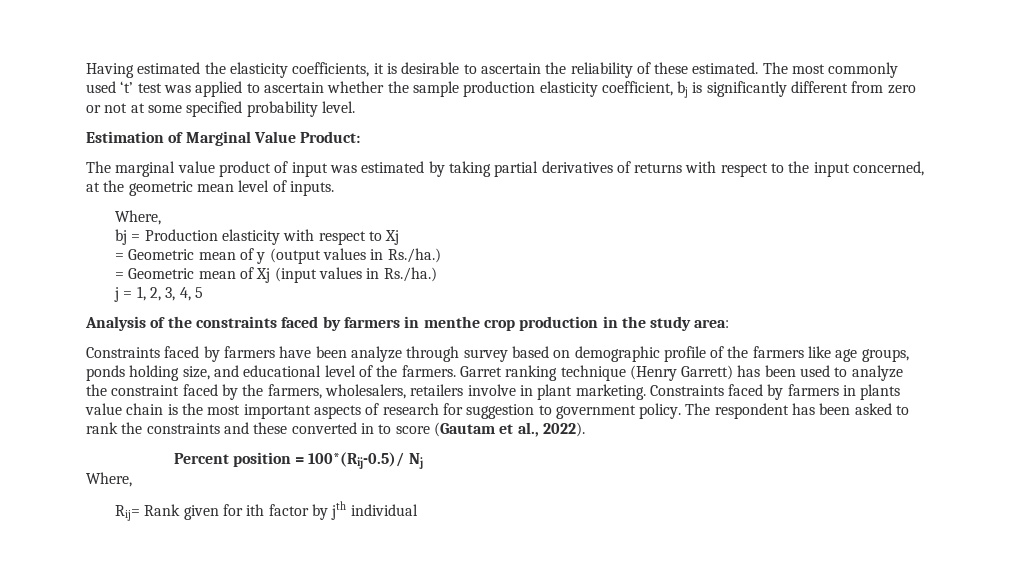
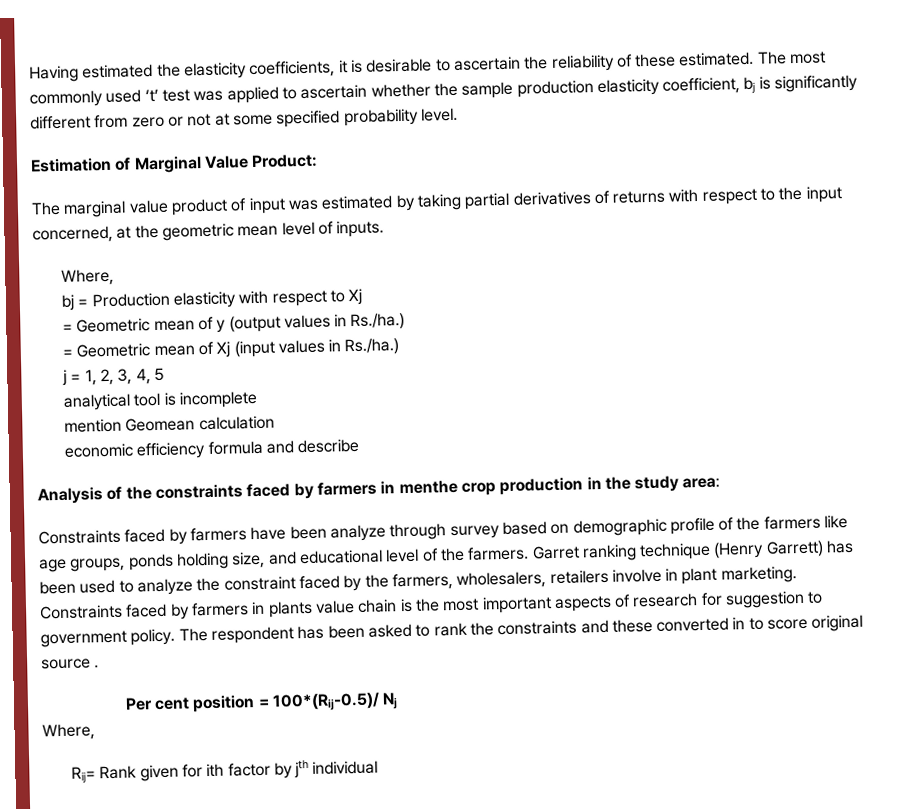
(204, 292) none -> [62,390,258,411] [63,415,275,433] [63,438,360,460] // analytical tool is incomplete // mention Geomean calculation // economic efficiency formula and describe
[433,422,585,437] [173,453,229,464] (Gautam et al., 2022). // Percent -> [811,614,864,632] [41,658,100,670] [124,697,191,711] original source . // Per cent

